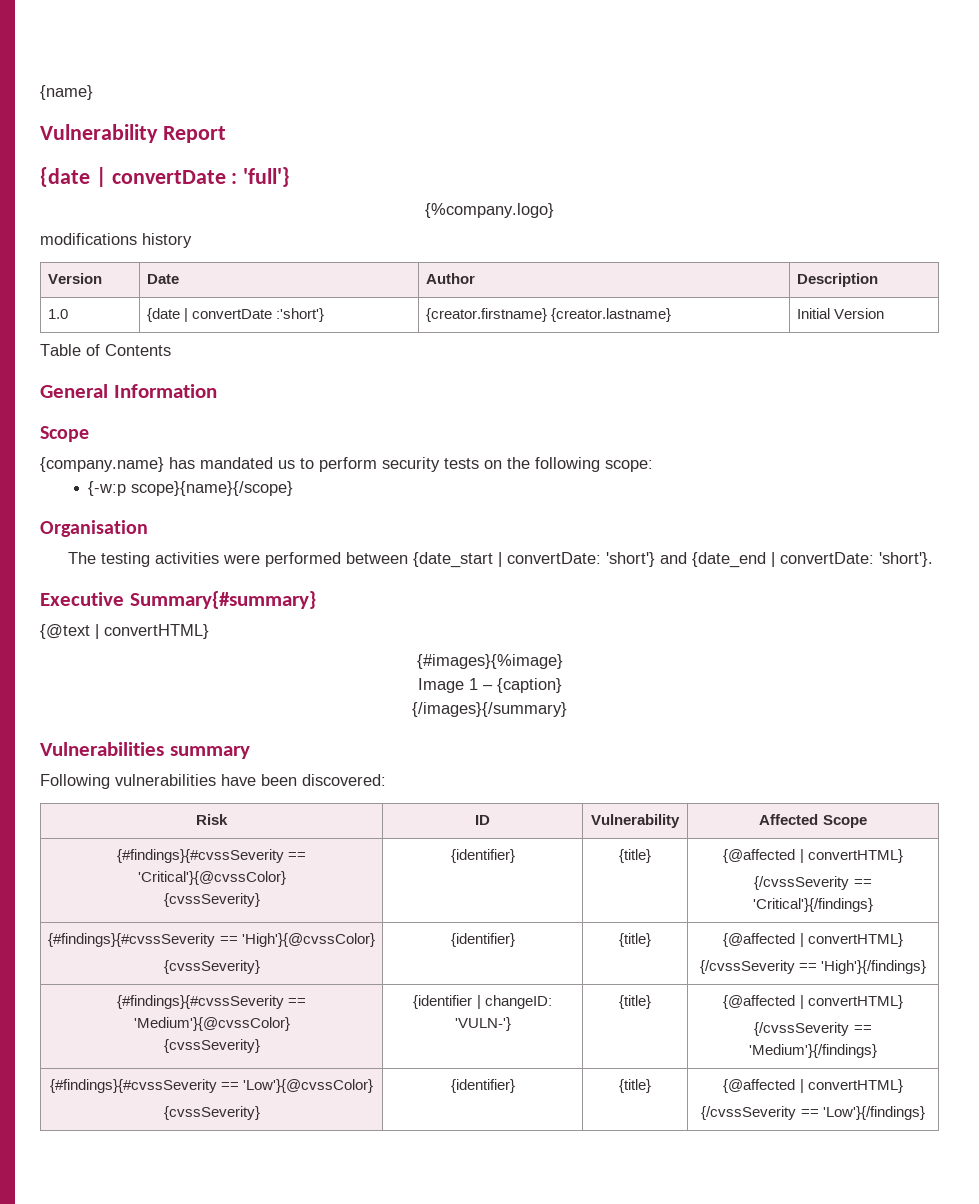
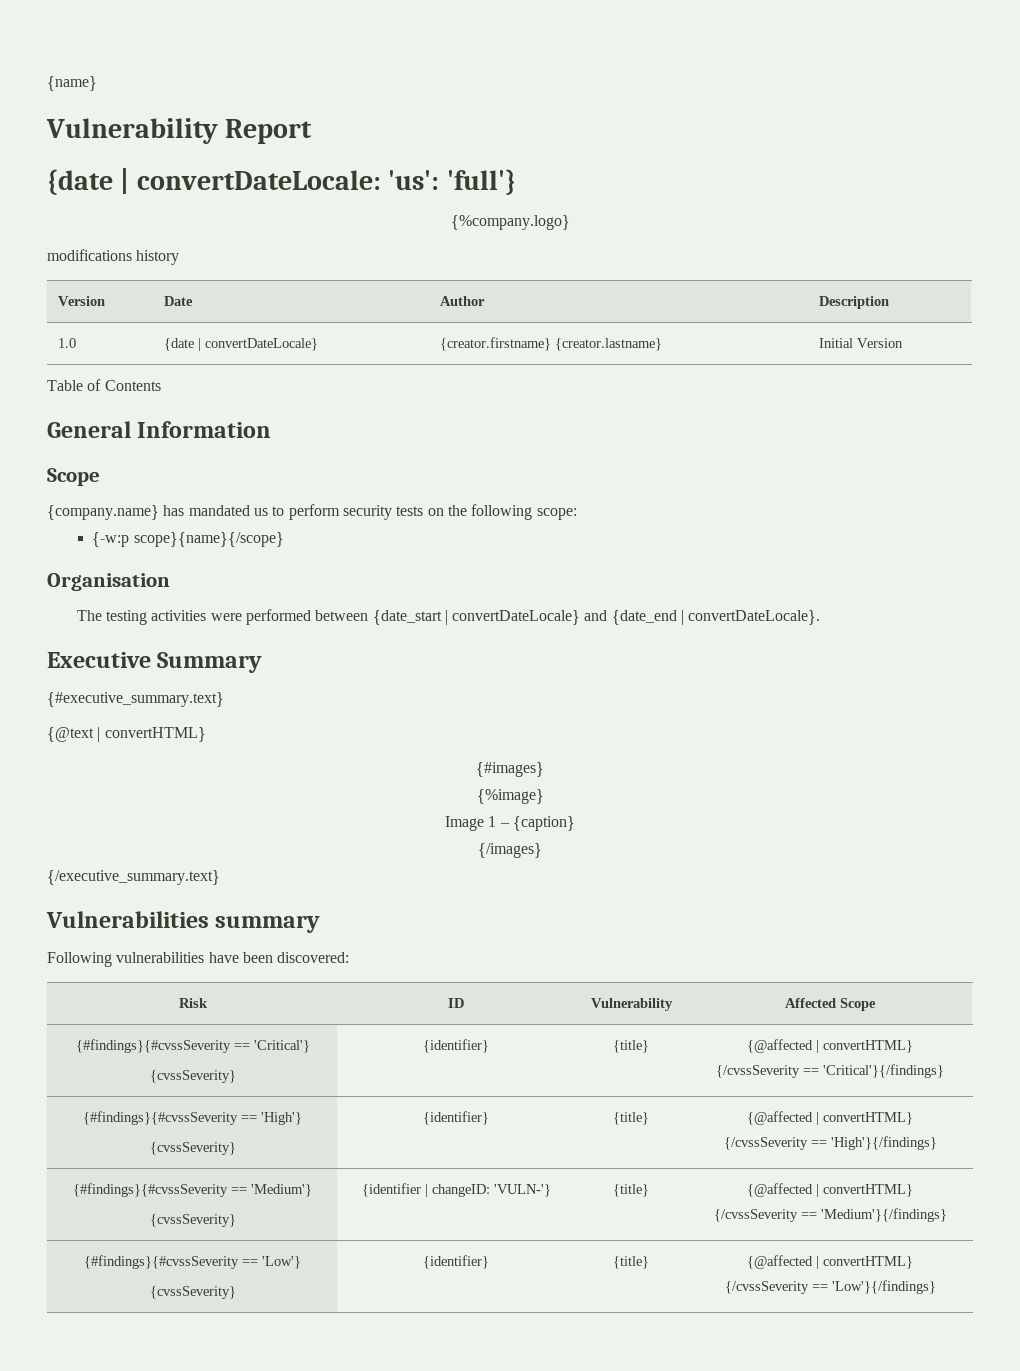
[111,170,238,184] convertDate : -> [136,170,440,190] convertDateLocale: 'us':
[192,308,325,322] convertDate :'short'} -> [204,338,318,351] convertDateLocale}
[507,552,656,567] convertDate: 'short'} -> [452,610,581,625] convertDateLocale}
[780,552,934,567] convertDate: 'short'}. -> [688,610,821,625] convertDateLocale}.
[129,591,316,609] Summary{#summary} -> [157,652,263,673] [47,692,224,707] Summary // {#executive_summary.text}
[416,654,563,669] {#images}{%image} -> [476,762,544,777] [476,789,544,804] {#images} // {%image}
[412,702,567,717] {/images}{/summary} -> [478,843,542,858] [47,870,220,885] {/images} // {/executive_summary.text}
[137,871,286,885] 'Critical'}{@cvssColor} -> [253,1040,310,1053] 'Critical'}
[241,933,375,947] 'High'}{@cvssColor} -> [261,1112,302,1125] 'High'}
[133,1017,290,1031] 'Medium'}{@cvssColor} -> [251,1184,312,1197] 'Medium'}
[243,1079,374,1093] 'Low'}{@cvssColor} -> [262,1256,301,1269] 'Low'}

